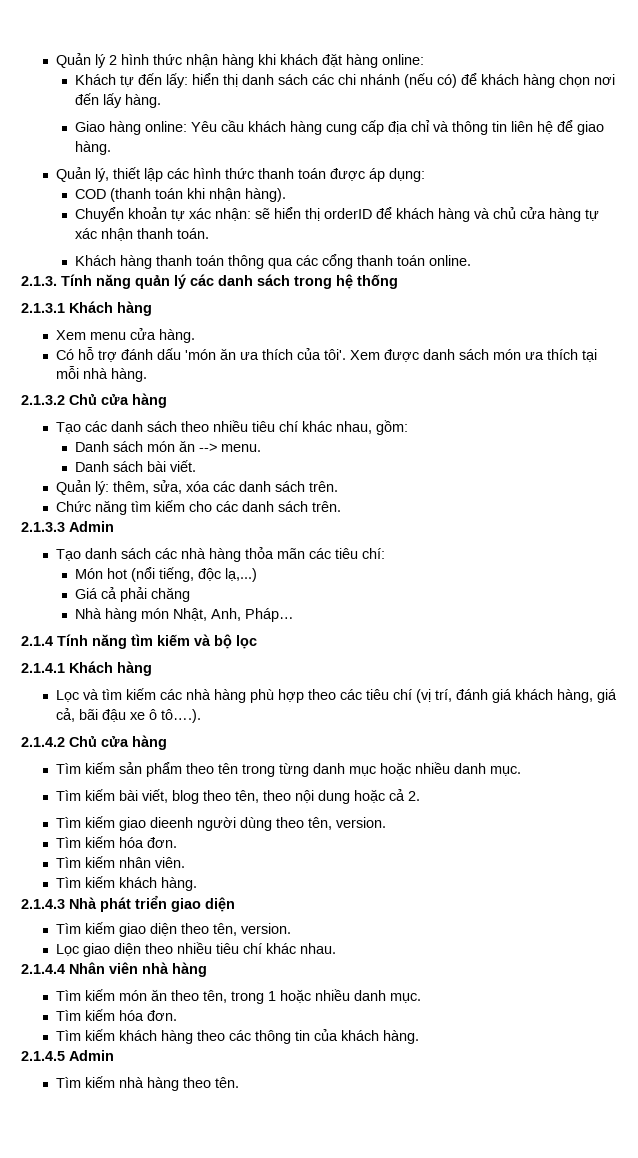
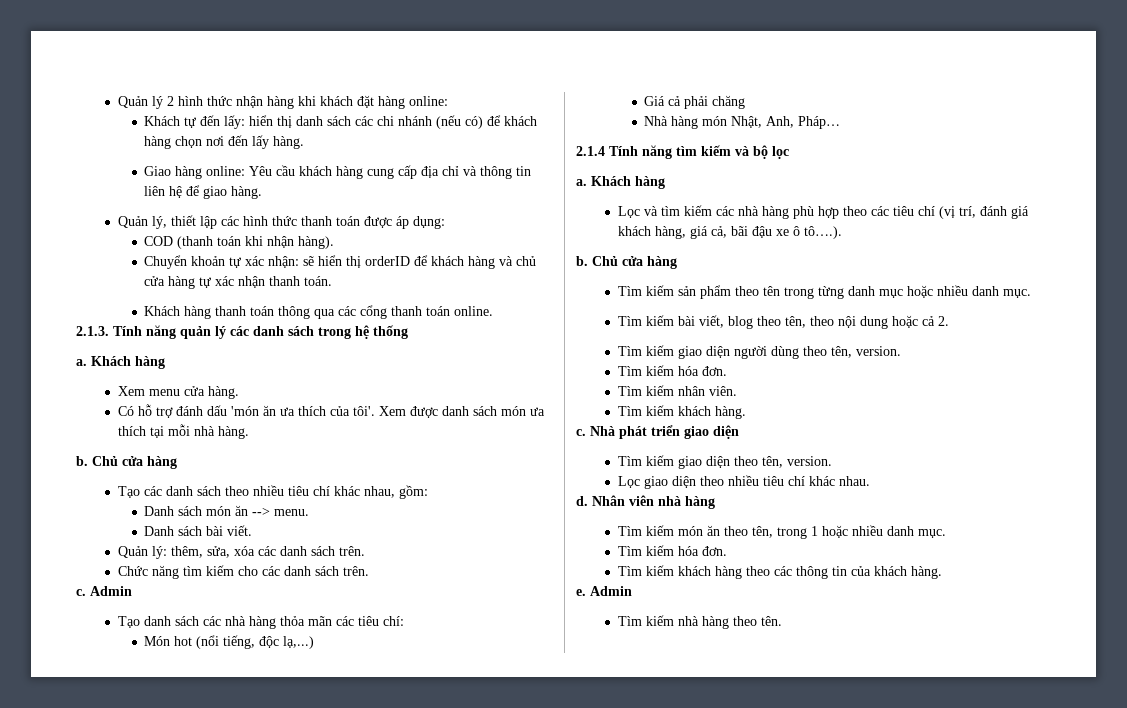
[21,303,65,313] 2.1.3.1 -> [76,359,87,366] a.
[21,395,65,405] 2.1.3.2 -> [76,456,88,466] b.
[21,522,65,532] 2.1.3.3 -> [76,589,86,596] c.
[21,663,65,673] 2.1.4.1 -> [576,179,587,186] a.
[21,737,65,747] 2.1.4.2 -> [576,256,588,266] b.
[149,817,193,828] dieenh -> [705,346,730,358] diện
[21,899,65,909] 2.1.4.3 -> [576,429,586,436] c.
[21,964,65,974] 2.1.4.4 -> [576,496,588,506] d.
[21,1051,65,1061] 2.1.4.5 -> [576,589,586,596] e.

